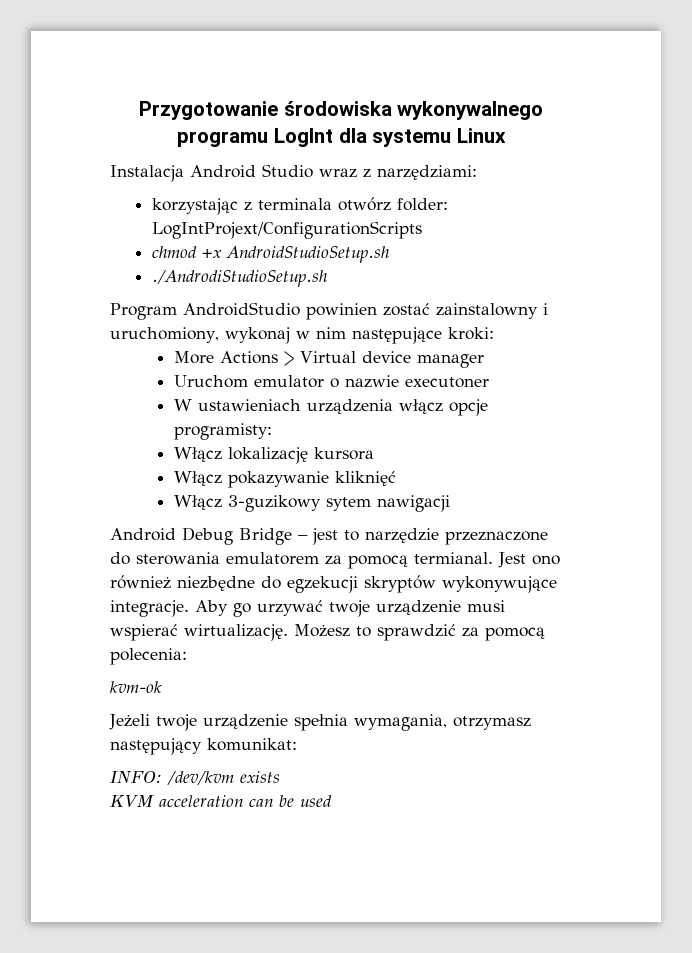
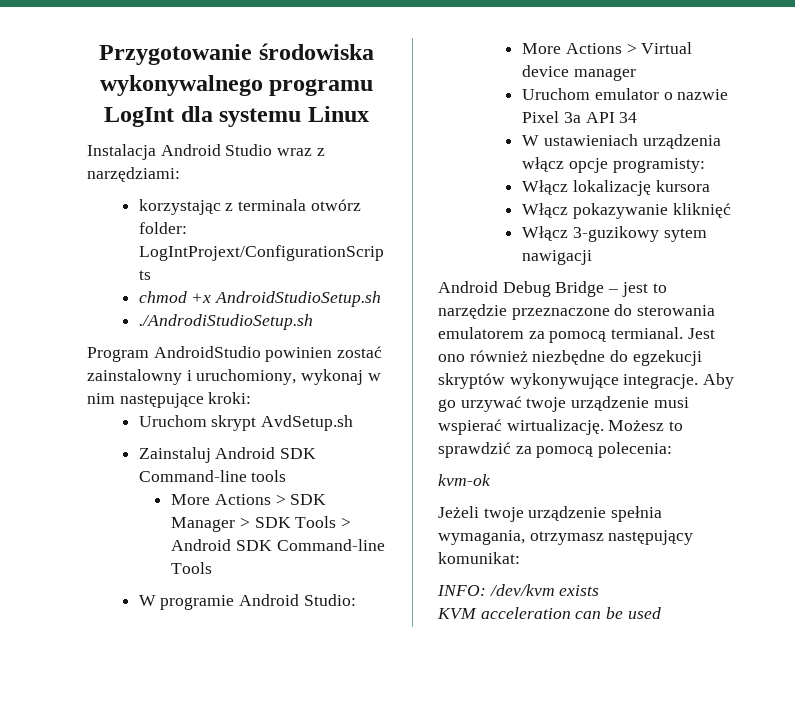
(494, 333) none -> [138,415,354,431] [138,447,317,463] [138,470,287,482] [171,494,327,505] [171,516,352,532] [171,539,385,551] [171,562,213,574] [138,594,356,610] // Uruchom skrypt AvdSetup.sh // Zainstaluj Android SDK Command-line tools // More Actions > SDK Manager > SDK Tools > Android SDK Command-line Tools // W programie Android Studio:
[405,377,490,388] executoner -> [522,111,638,123] Pixel 3a API 34

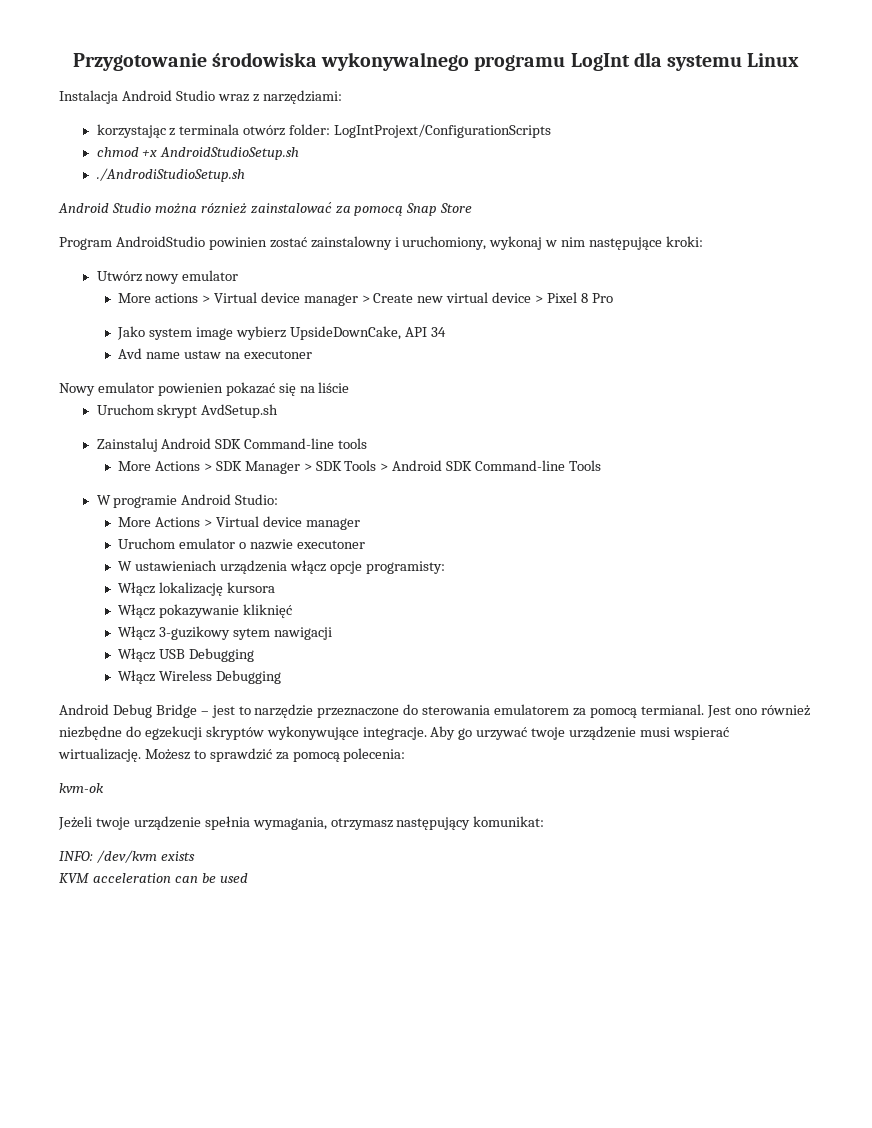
(313, 322) none -> [58,202,473,216] // Android Studio można róznież zainstalować za pomocą Snap Store
(252, 398) none -> [96,270,239,284] [118,292,613,306] [117,326,446,340] [118,348,312,359] [59,382,350,396] // Utwórz nowy emulator // More actions > Virtual device manager > Create new virtual device > Pixel 8 Pro // Jako system image wybierz UpsideDownCake, API 34 // Avd name ustaw na executoner // Nowy emulator powienien pokazać się na liście
[522,111,638,123] Pixel 3a API 34 -> [296,540,365,549] executoner
(593, 257) none -> [118,648,254,662] [118,670,281,684] // Włącz USB Debugging // Włącz Wireless Debugging

